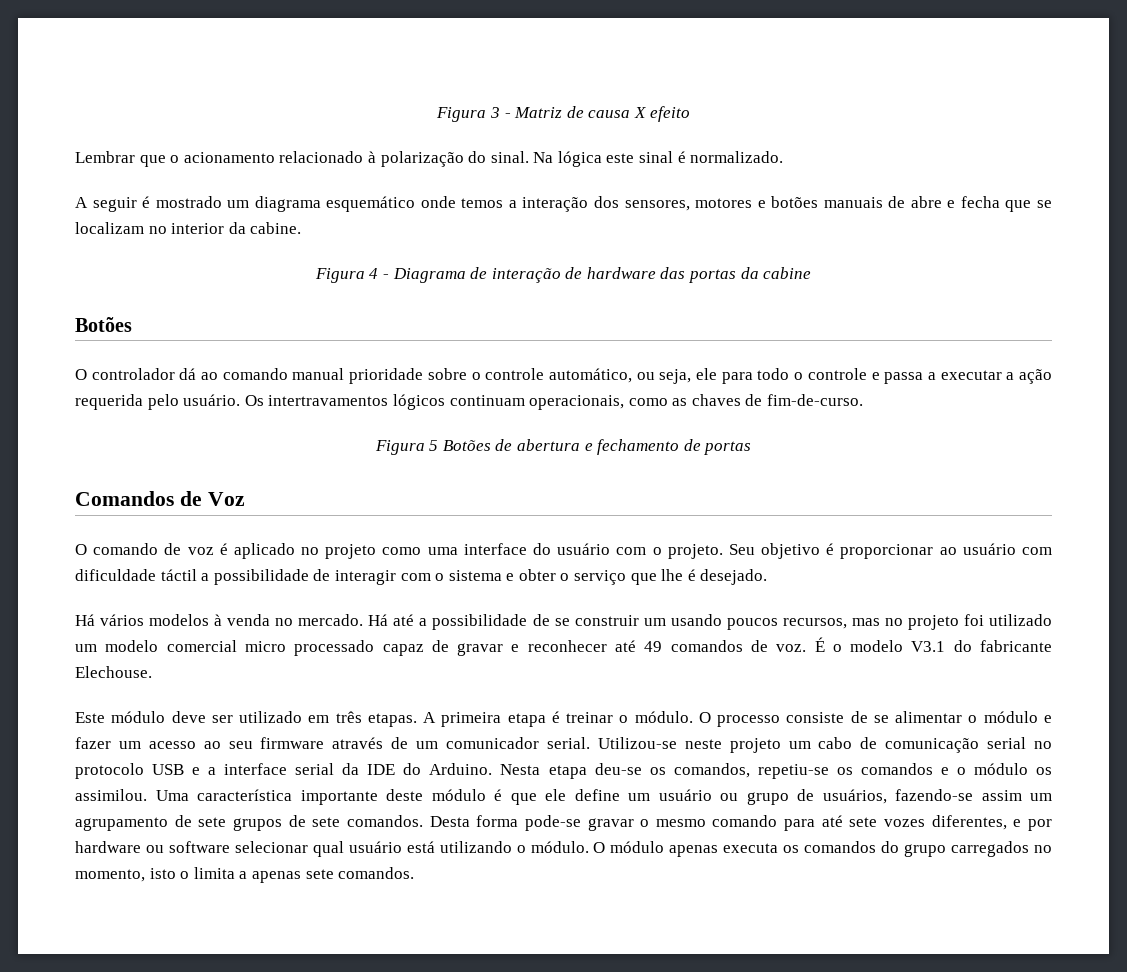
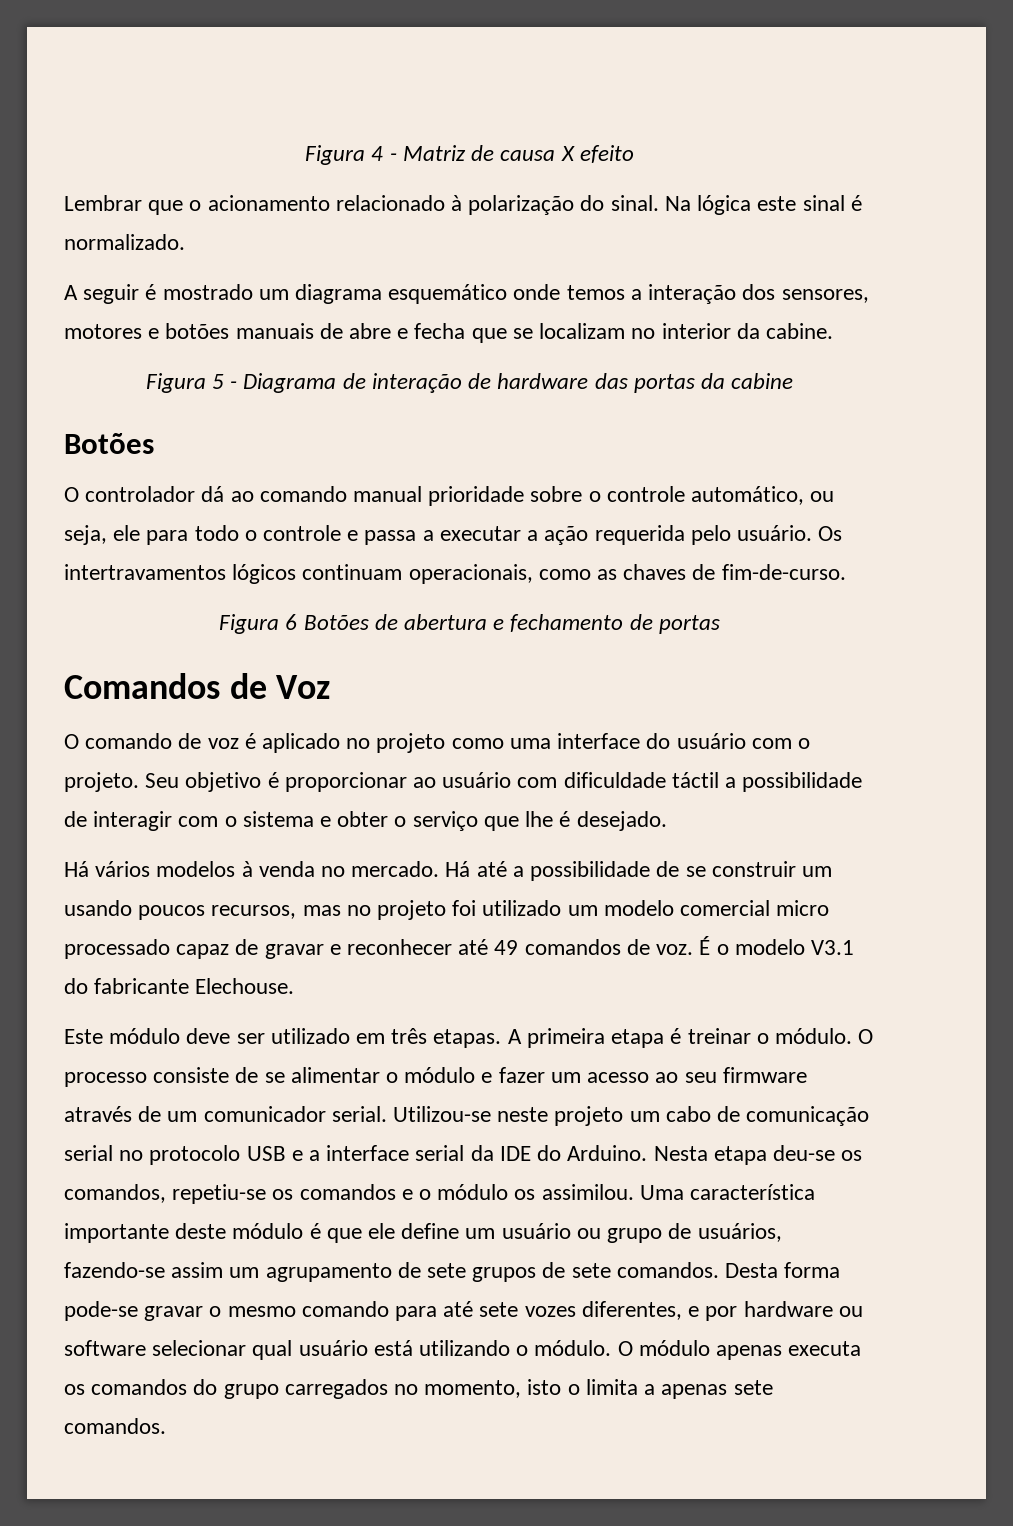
[436,107,501,122] Figura 3 -> [305,145,384,165] Figura 4
[369,268,379,279] 4 -> [212,374,225,389] 5
[429,440,439,451] 5 -> [285,614,298,630] 6

